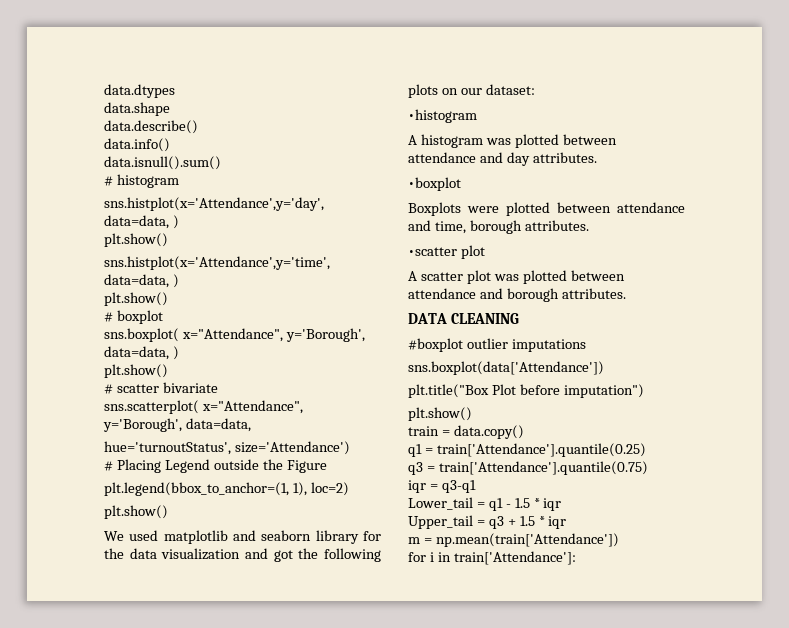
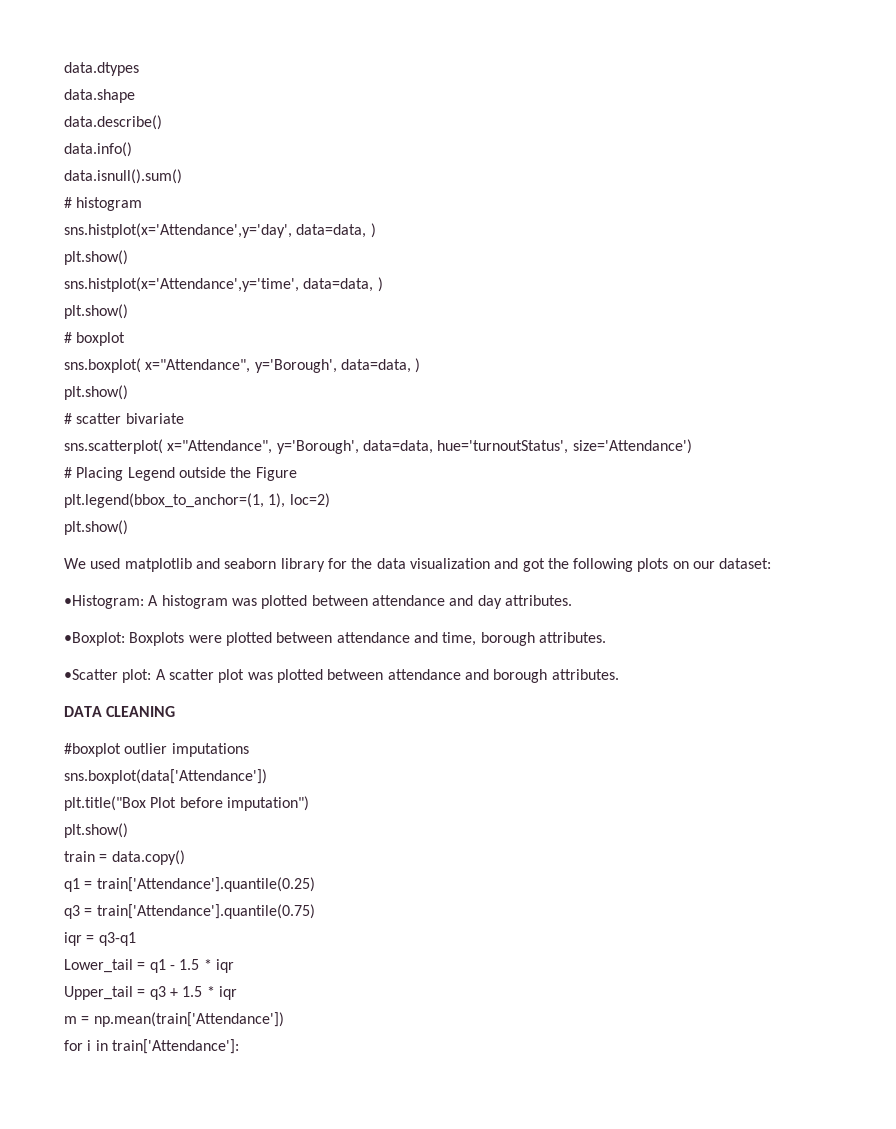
(251, 425) // -> (433, 447) none
[408,109,477,123] •histogram // -> [64,595,144,609] •Histogram:
[408,177,461,191] •boxplot // -> [64,632,125,646] •Boxplot:
[408,245,485,259] •scatter plot // -> [64,669,152,683] •Scatter plot:

